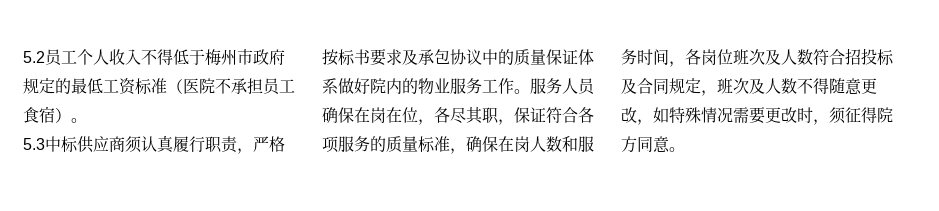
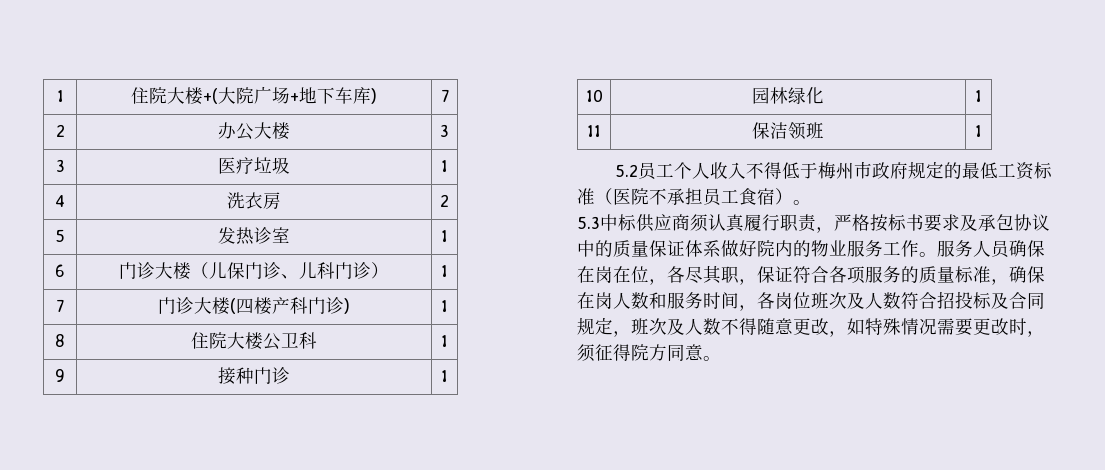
(23, 57) none -> [56,90,64,102] [131,86,377,105] [440,89,449,102] [55,124,65,137] [218,122,290,140] [440,124,449,137] [55,159,65,172] [218,157,290,174] [441,160,448,172] [55,195,65,207] [227,192,281,210] [440,194,449,207] [55,229,65,242] [218,227,290,245] [441,230,448,242] [55,264,65,277] [118,262,389,280] [441,265,448,277] [56,299,64,312] [158,297,350,315] [441,300,448,312] [55,334,65,347] [191,332,317,350] [441,335,448,347] [55,369,65,382] [218,367,290,385] [441,370,448,382] [585,89,603,102] [752,87,824,104] [975,90,982,102] [587,125,601,137] [752,122,824,140] [975,125,982,137] 1 | 住院大楼+(大院广场+地下车库) | 7 // 2 | 办公大楼 | 3 // 3 | 医疗垃圾 | 1 // 4 | 洗衣房 | 2 // 5 | 发热诊室 | 1 // 6 | 门诊大楼（儿保门诊、儿科门诊） | 1 // 7 | 门诊大楼(四楼产科门诊) | 1 // 8 | 住院大楼公卫科 | 1 // 9 | 接种门诊 | 1 // 10 | 园林绿化 | 1 // 11 | 保洁领班 | 1 //

